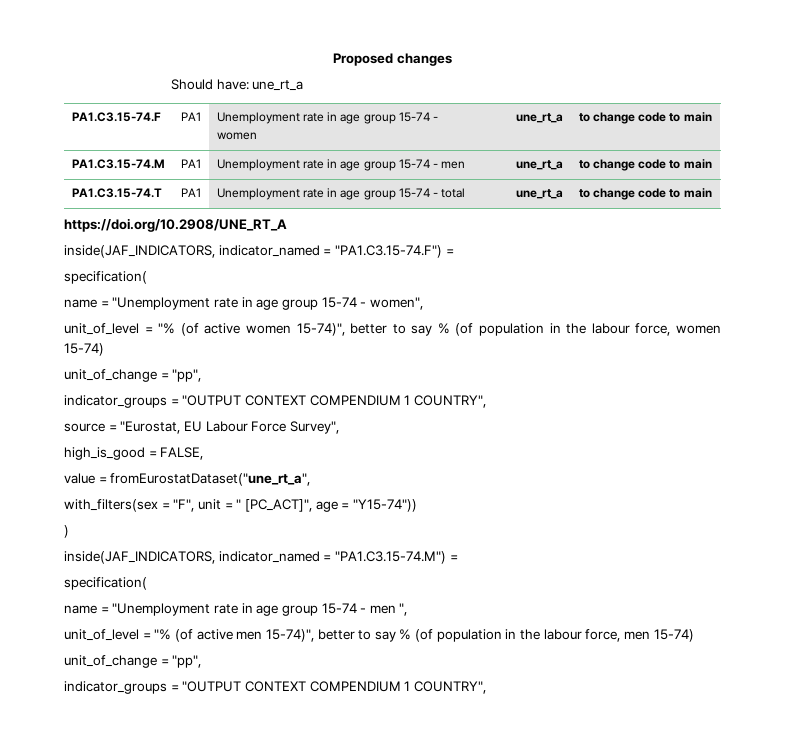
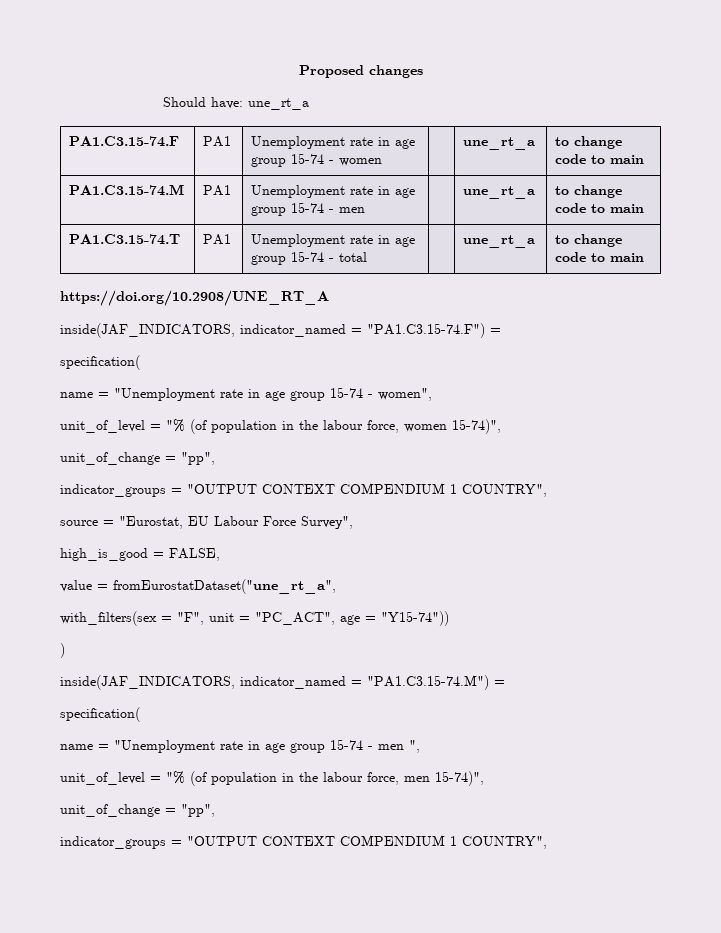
[204,323,474,336] active women 15-74)", better to say % (of -> (207, 426) none
[64,343,104,356] 15-74) -> [452,419,501,434] 15-74)",
[236,499,312,512] " [PC_ACT]", -> [255,612,335,625] "PC_ACT",
[196,629,434,642] active men 15-74)", better to say % (of -> (207, 778) none
[653,629,694,642] 15-74) -> [435,771,484,786] 15-74)",

